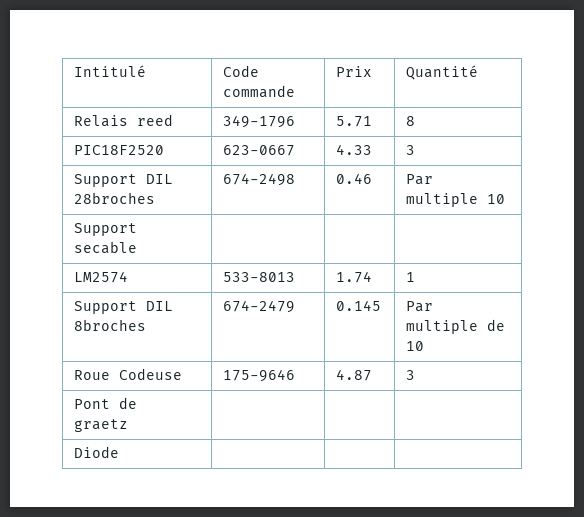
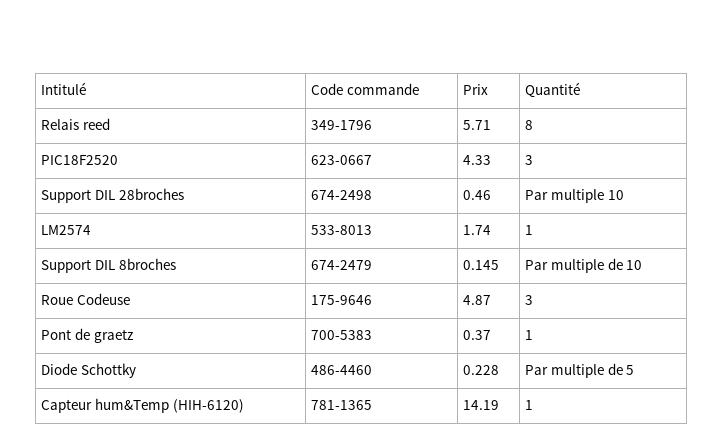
[74,223,138,236] [74,241,138,254] // Support secable | | | -> (624, 195) none
[74,446,120,458] | | // Diode | | | -> [311,330,373,340] [463,330,492,340] [525,330,534,340] [41,363,137,378] [311,365,373,375] [463,365,500,375] [525,363,635,378] [41,398,244,413] [311,400,373,410] [463,400,500,410] [525,400,534,410] 700-5383 | 0.37 | 1 // Diode Schottky | 486-4460 | 0.228 | Par multiple de 5 // Capteur hum&Temp (HIH-6120) | 781-1365 | 14.19 | 1

